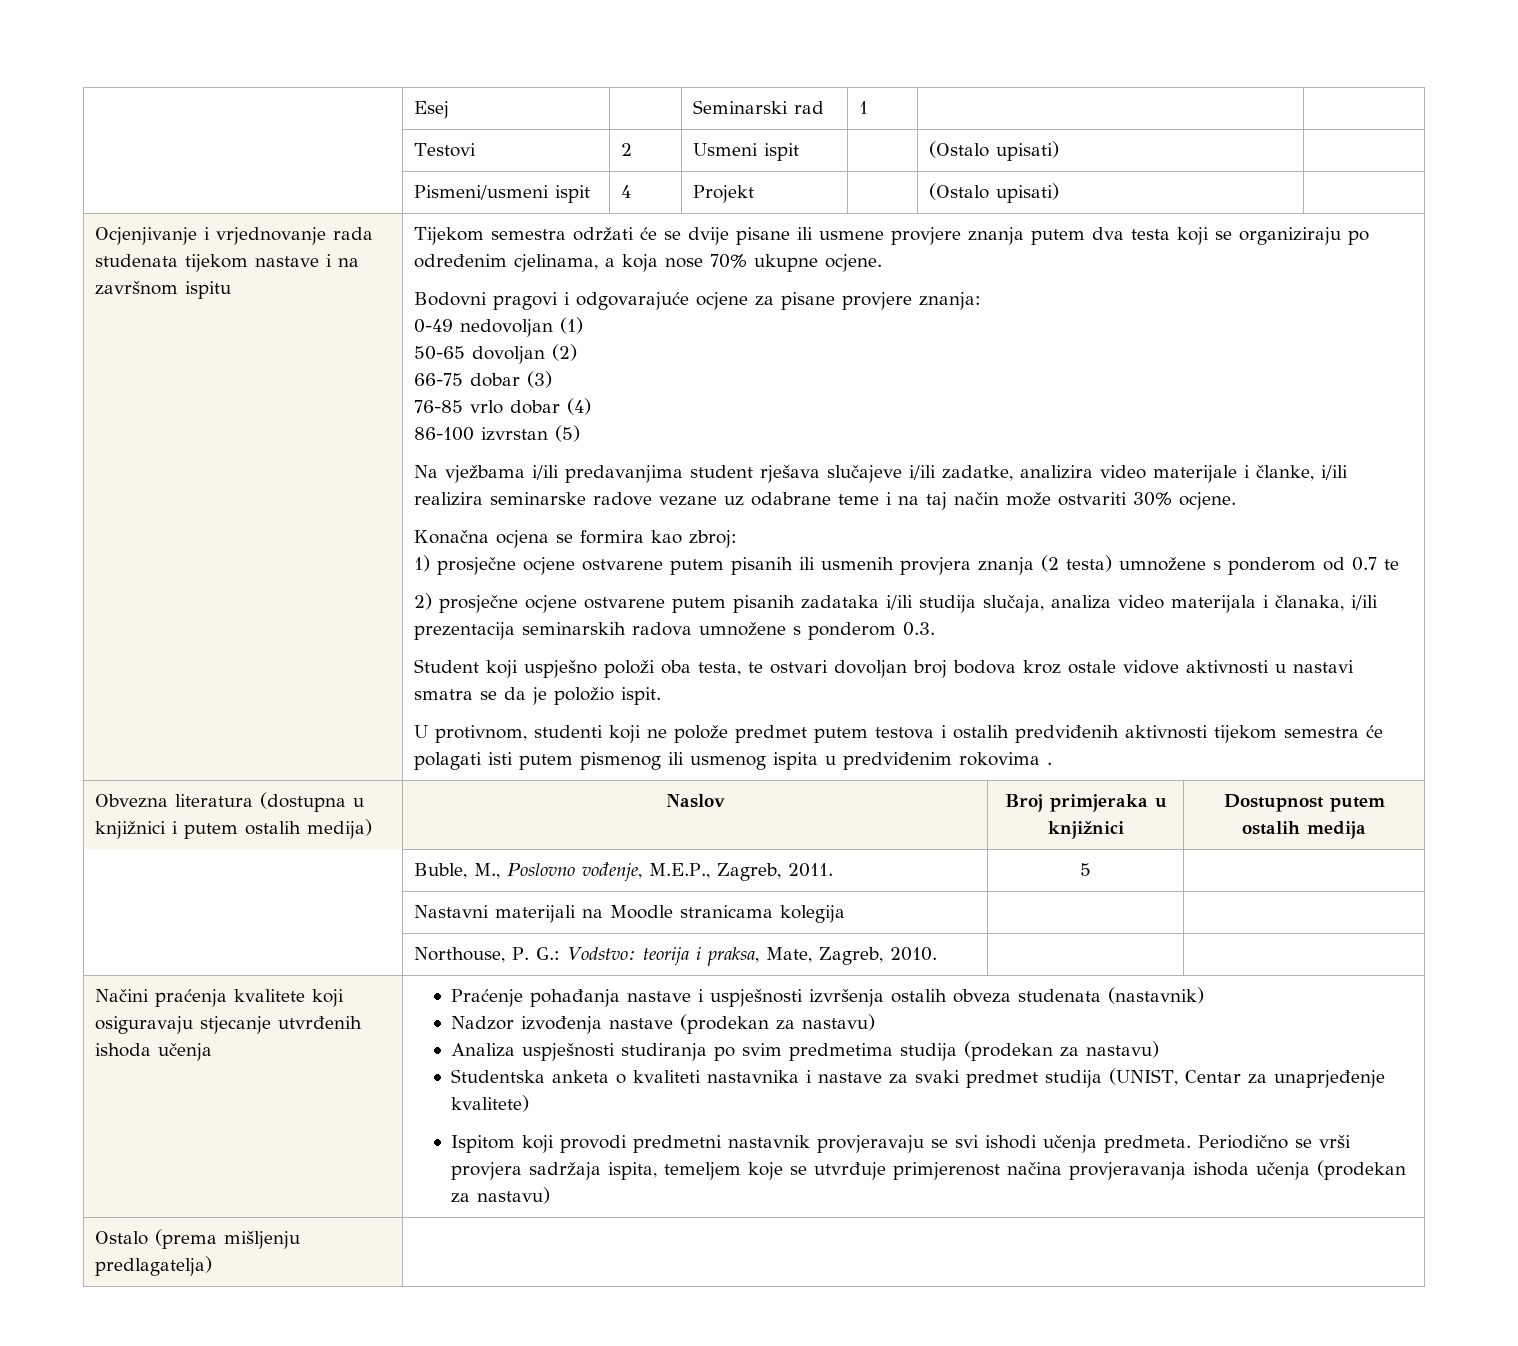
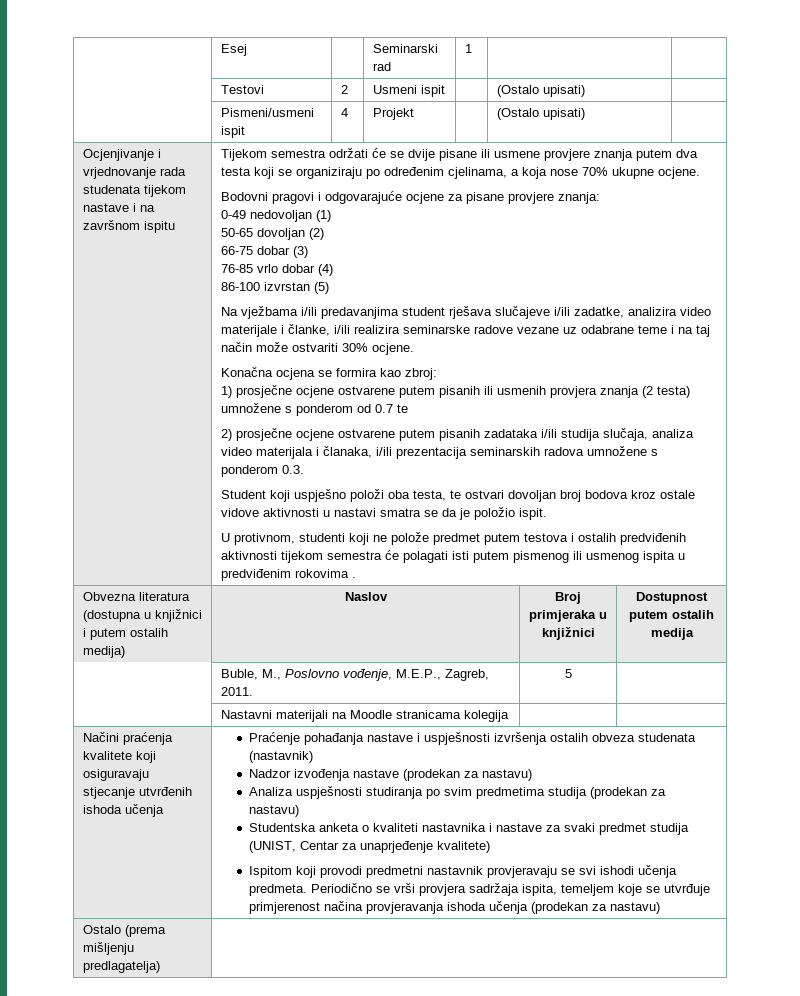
[414,947,938,966] // | Northouse, P. G.: Vodstvo: teorija i praksa, Mate, Zagreb, 2010. | | -> (509, 716) none

